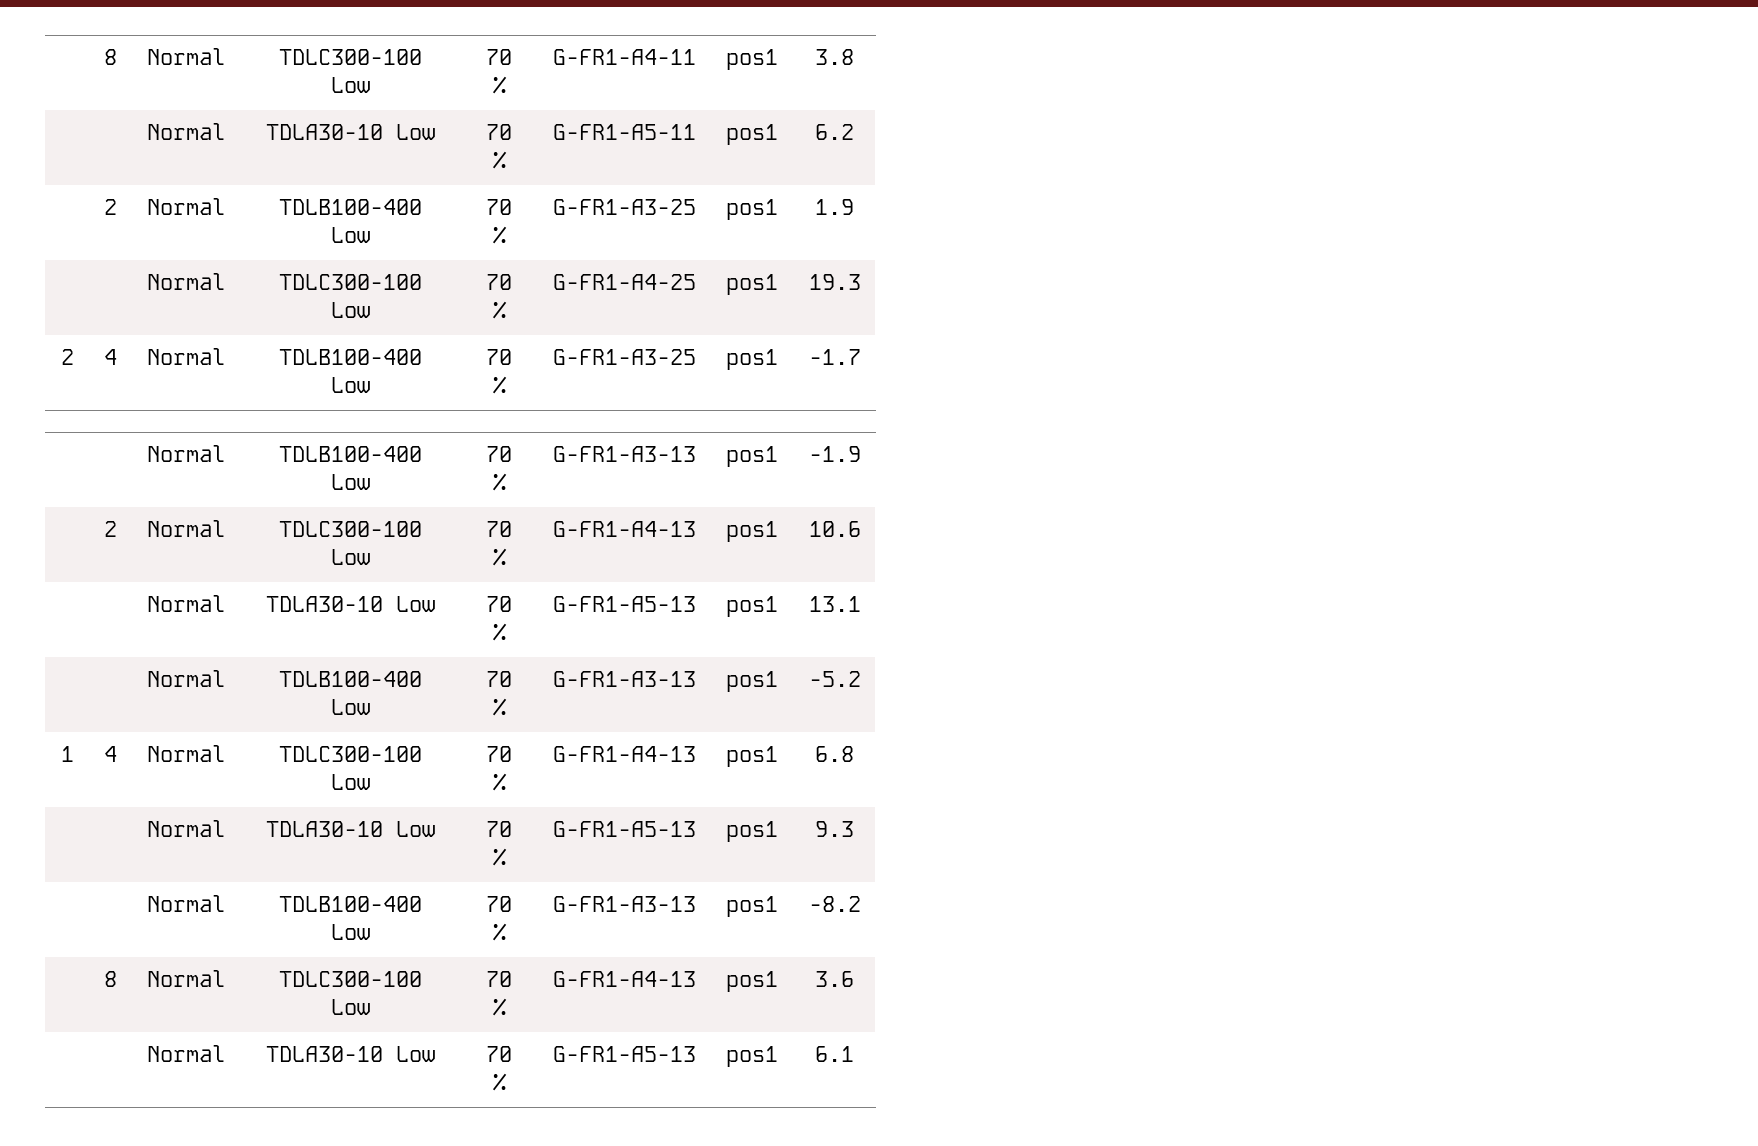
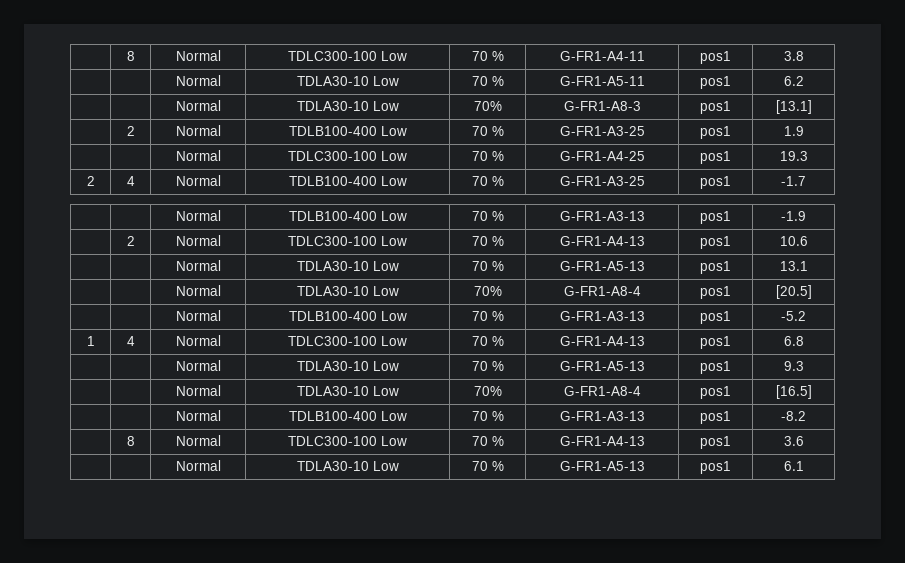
(854, 132) none -> [175,100,221,111] [296,101,399,111] [473,101,502,111] [563,101,641,111] [700,101,731,114] [775,100,812,114] // | | Normal | TDLA30-10 Low | 70% | G-FR1-A8-3 | pos1 | [13.1]
(861, 604) none -> [175,285,221,296] [296,286,399,296] [473,286,502,296] [563,286,641,296] [700,286,731,299] [775,285,812,299] // | | Normal | TDLA30-10 Low | 70% | G-FR1-A8-4 | pos1 | [20.5]
(854, 829) none -> [175,385,221,396] [296,386,399,396] [473,386,502,396] [563,386,641,396] [700,386,731,399] [775,385,812,399] // | | Normal | TDLA30-10 Low | 70% | G-FR1-A8-4 | pos1 | [16.5]

